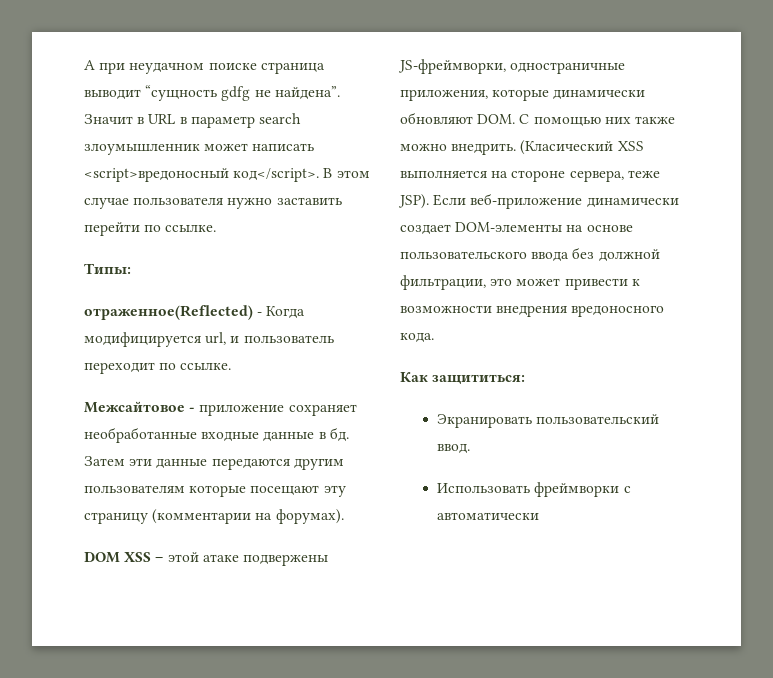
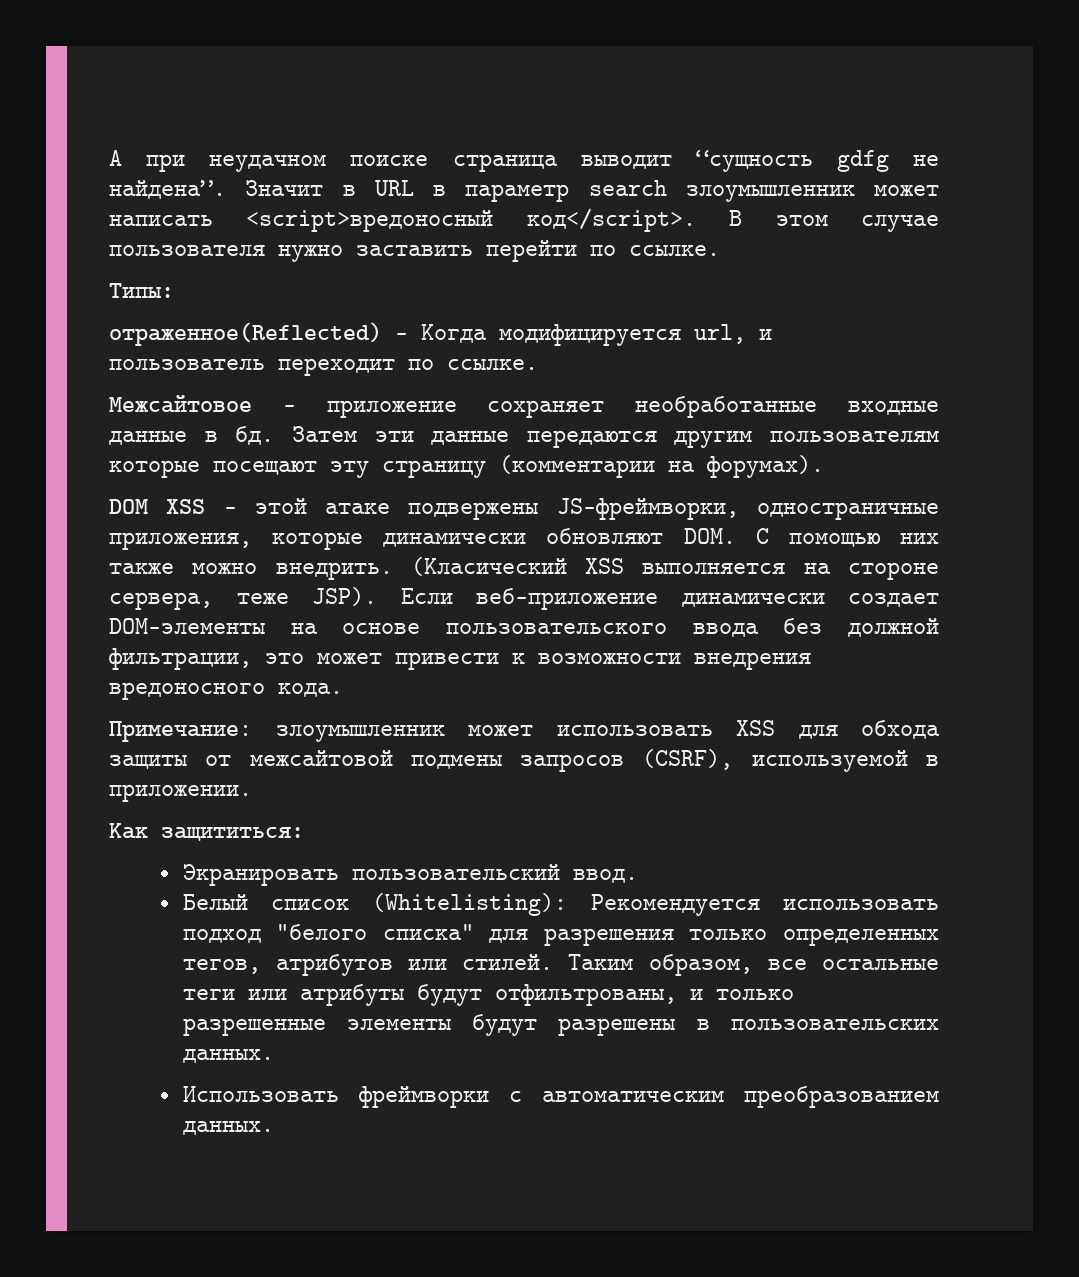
(434, 338) none -> [109,720,940,742] [109,749,940,772] [109,784,252,802] // Примечание: злоумышленник может использовать XSS для обхода защиты от межсайтовой подмены запросов (CSRF), используемой в приложении.
(471, 449) none -> [182,893,939,916] [182,924,939,946] [182,954,939,976] [182,984,794,1006] [182,1014,940,1036] [182,1049,274,1063] // Белый список (Whitelisting): Рекомендуется использовать подход "белого списка" для разрешения только определенных тегов, атрибутов или стилей. Таким образом, все остальные теги или атрибуты будут отфильтрованы, и только разрешенные элементы будут разрешены в пользовательских данных.
[437,512,540,520] автоматически -> [541,1086,939,1108] [182,1121,274,1135] автоматическим преобразованием данных.

